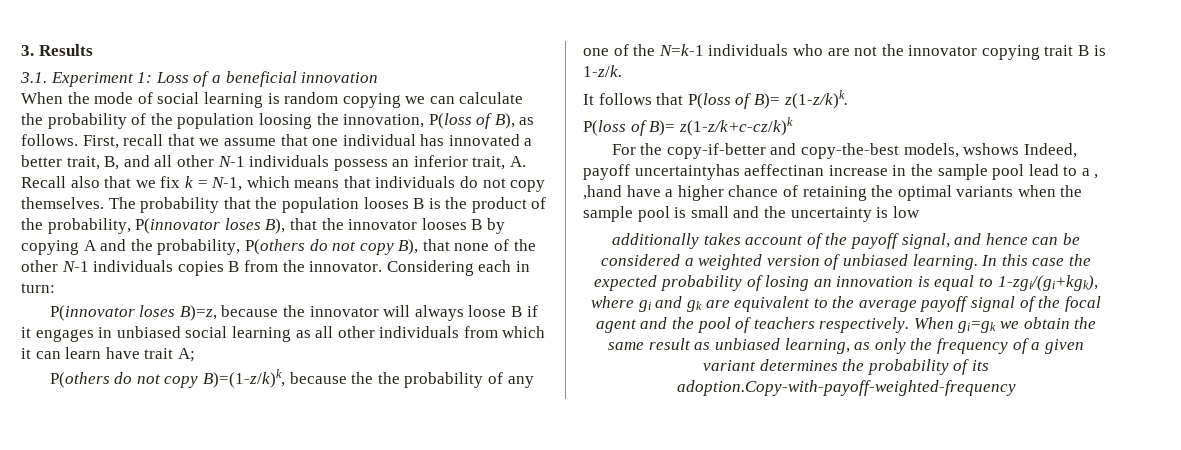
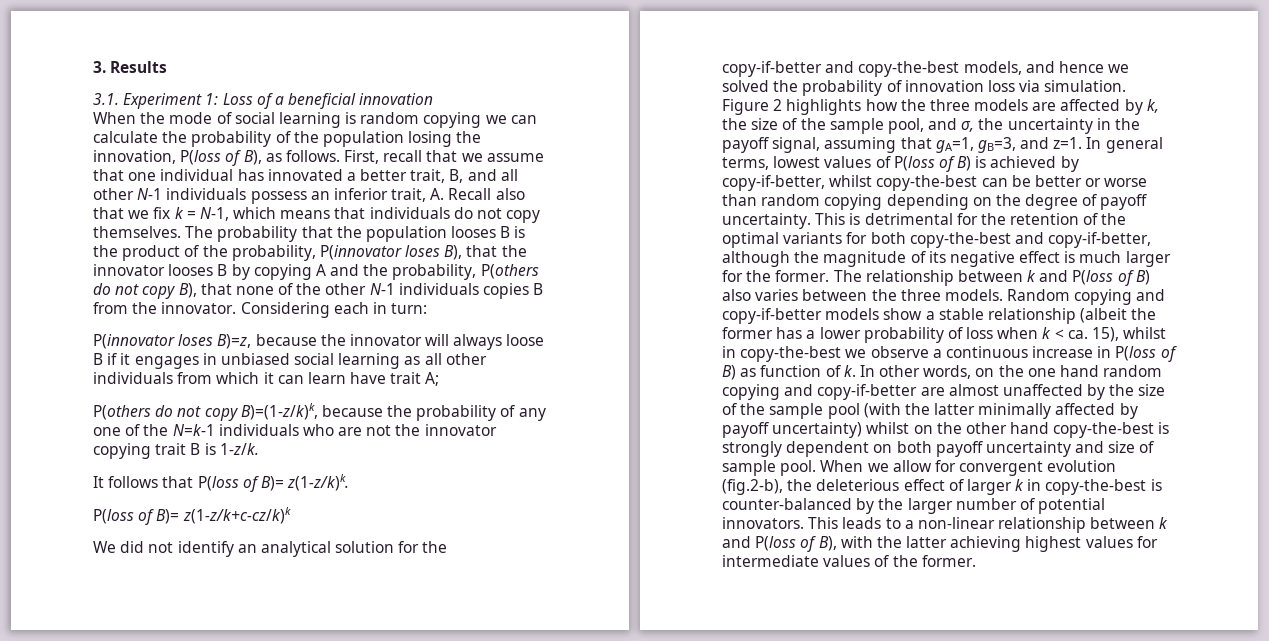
[258,113,312,129] loosing -> [408,131,453,147] losing
[377,372,400,384] the -> (413, 411) none
[611,144,636,155] For -> [93,541,420,557] We did not identify an analytical solution for
[963,143,1077,158] [583,164,1099,180] [583,185,1083,201] [583,206,920,222] [612,233,1080,249] [601,254,1091,270] [594,275,1098,291] [591,296,1101,312] [595,317,1097,333] [608,338,1084,354] [703,359,989,375] [676,380,1016,396] wshows Indeed, payoff uncertaintyhas aeffectinan increase in the sample pool lead to a , ,hand have a higher chance of retaining the optimal variants when the sample pool is small and the uncertainty is low // additionally takes account of the payoff signal, and hence can be considered a weighted version of unbiased learning. In this case the expected probability of losing an innovation is equal to 1-zgi/(gi+kgk), where gi and gk are equivalent to the average payoff signal of the focal agent and the pool of teachers respectively. When gi=gk we obtain the same result as unbiased learning, as only the frequency of a given variant determines the probability of its adoption.Copy-with-payoff-weighted-frequency -> [1025,61,1130,73] [722,80,1127,96] [722,99,1159,115] [722,118,1141,134] [722,137,1163,153] [722,156,1079,172] [722,175,1148,191] [722,194,1148,210] [722,213,1127,229] [722,232,1152,248] [722,251,1171,267] [722,270,1150,286] [722,289,1166,305] [722,308,1157,324] [722,327,1167,343] [722,346,1177,362] [722,365,1163,380] [722,384,1166,400] [722,403,1138,419] [722,422,1170,438] [722,441,1155,457] [722,460,1117,476] [722,479,1162,495] [722,498,1106,514] [722,517,1169,533] [722,536,1158,552] [722,555,976,567] and hence we solved the probability of innovation loss via simulation. Figure 2 highlights how the three models are affected by k, the size of the sample pool, and σ, the uncertainty in the payoff signal, assuming that gA=1, gB=3, and z=1. In general terms, lowest values of P(loss of B) is achieved by copy-if-better, whilst copy-the-best can be better or worse than random copying depending on the degree of payoff uncertainty. This is detrimental for the retention of the optimal variants for both copy-the-best and copy-if-better, although the magnitude of its negative effect is much larger for the former. The relationship between k and P(loss of B) also varies between the three models. Random copying and copy-if-better models show a stable relationship (albeit the former has a lower probability of loss when k < ca. 15), whilst in copy-the-best we observe a continuous increase in P(loss of B) as function of k. In other words, on the one hand random copying and copy-if-better are almost unaffected by the size of the sample pool (with the latter minimally affected by payoff uncertainty) whilst on the other hand copy-the-best is strongly dependent on both payoff uncertainty and size of sample pool. When we allow for convergent evolution (fig.2-b), the deleterious effect of larger k in copy-the-best is counter-balanced by the larger number of potential innovators. This leads to a non-linear relationship between k and P(loss of B), with the latter achieving highest values for intermediate values of the former.

